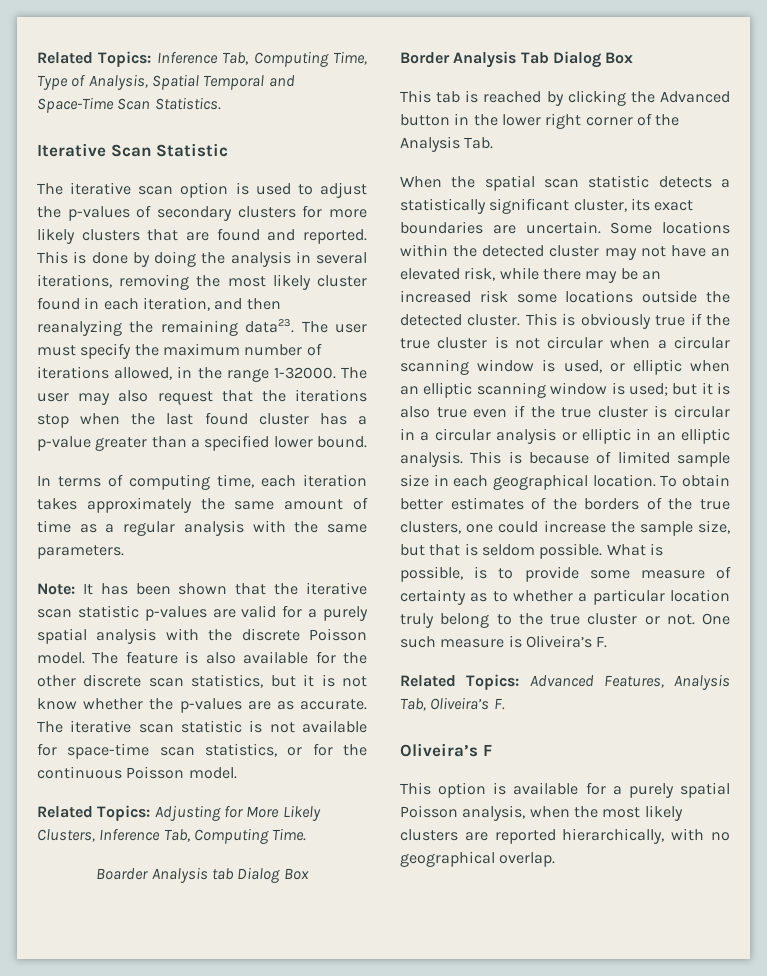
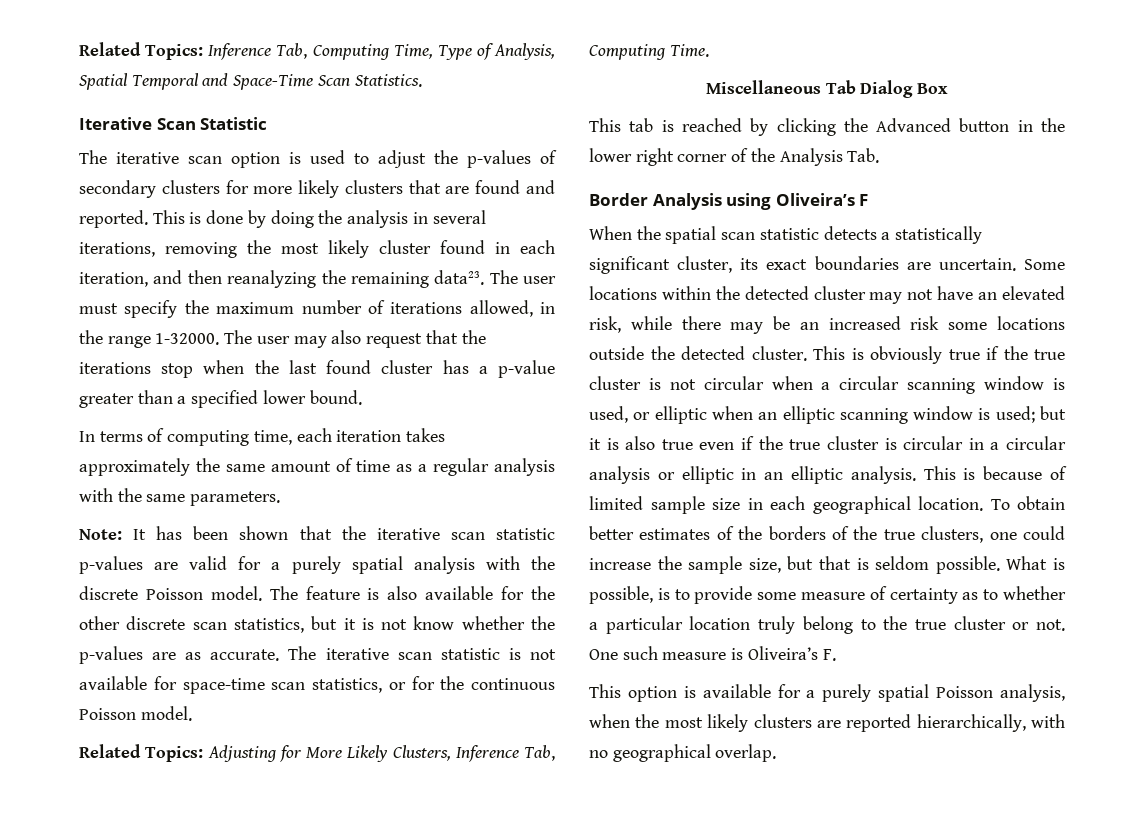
[96,867,309,883] [400,51,517,68] Boarder Analysis tab Dialog Box // Border Analysis -> [705,80,821,94] Miscellaneous
(494, 143) none -> [589,193,869,210] // Border Analysis using Oliveira’s F
[400,674,730,690] [400,697,505,711] [400,743,492,757] // Related Topics: Advanced Features, Analysis Tab, Oliveira’s F. // Oliveira’s F -> (836, 655) none

